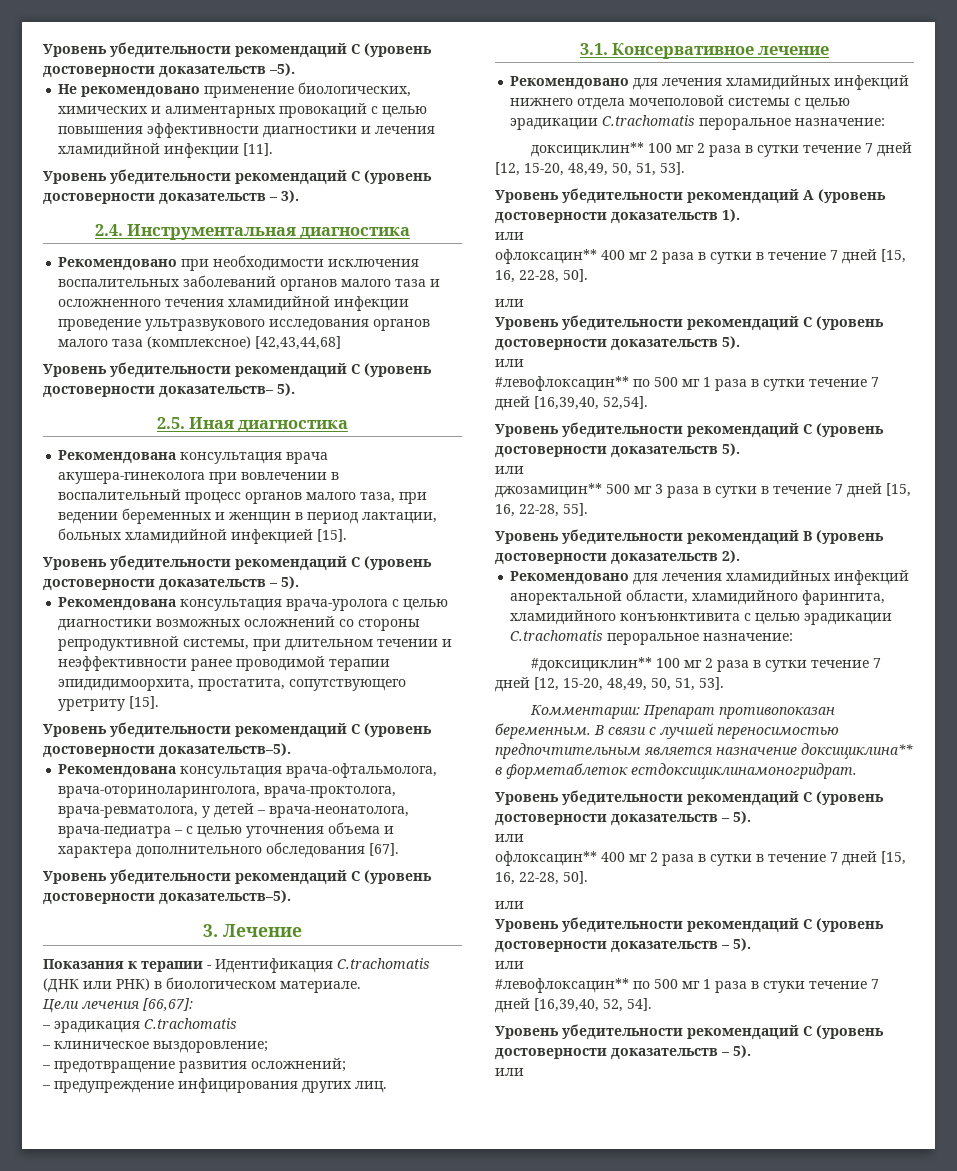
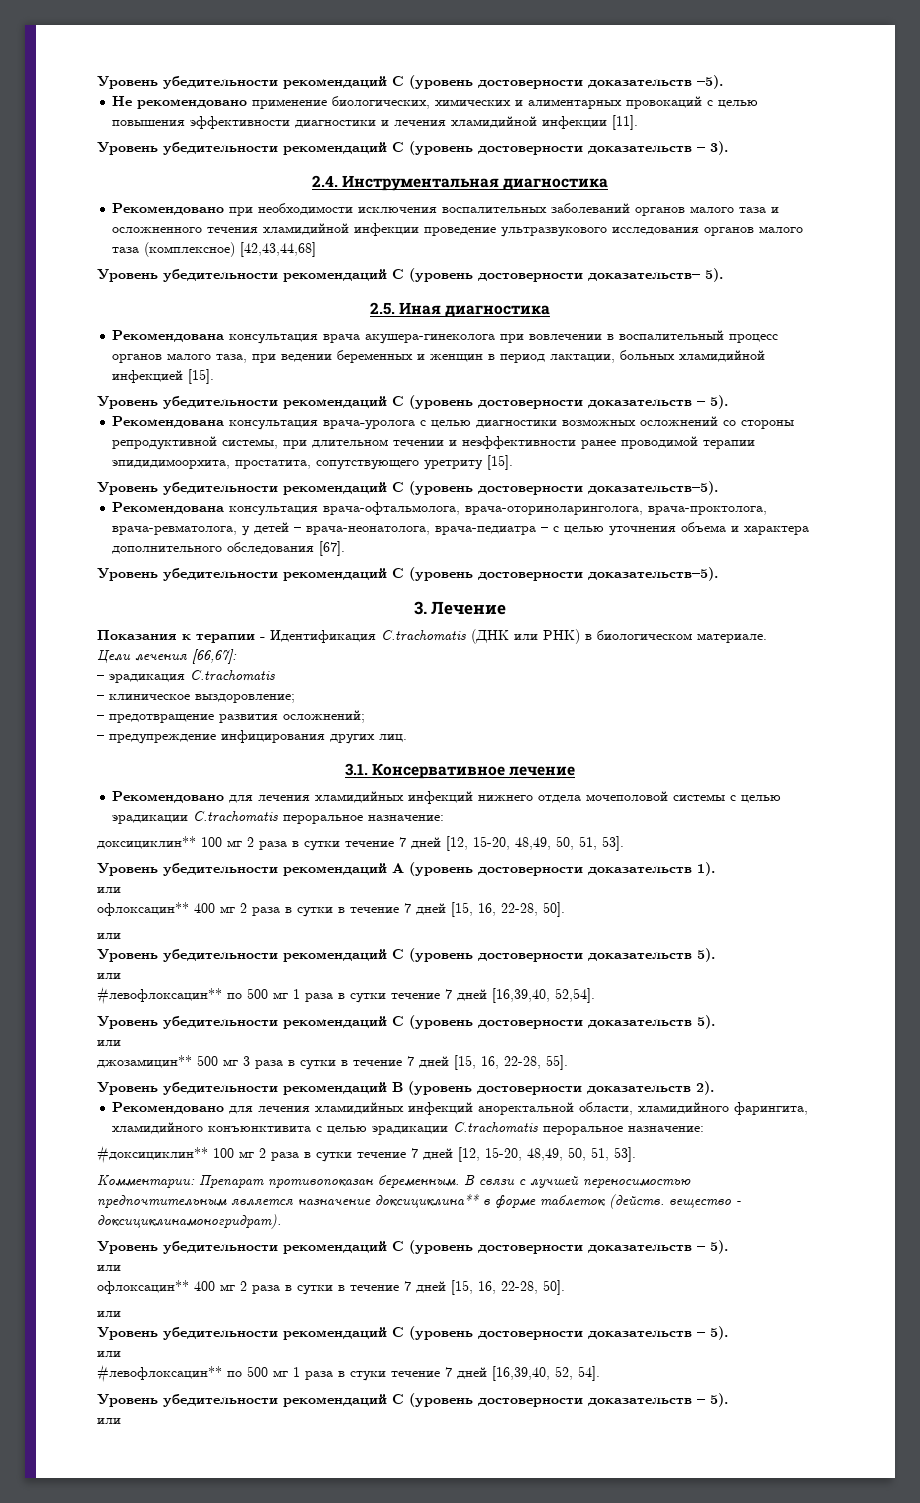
[506,763,857,779] форметаблеток естдоксициклинамоногридрат. -> [495,1194,741,1209] [97,1214,281,1229] форме таблеток (действ. вещество - доксициклинамоногридрат).

